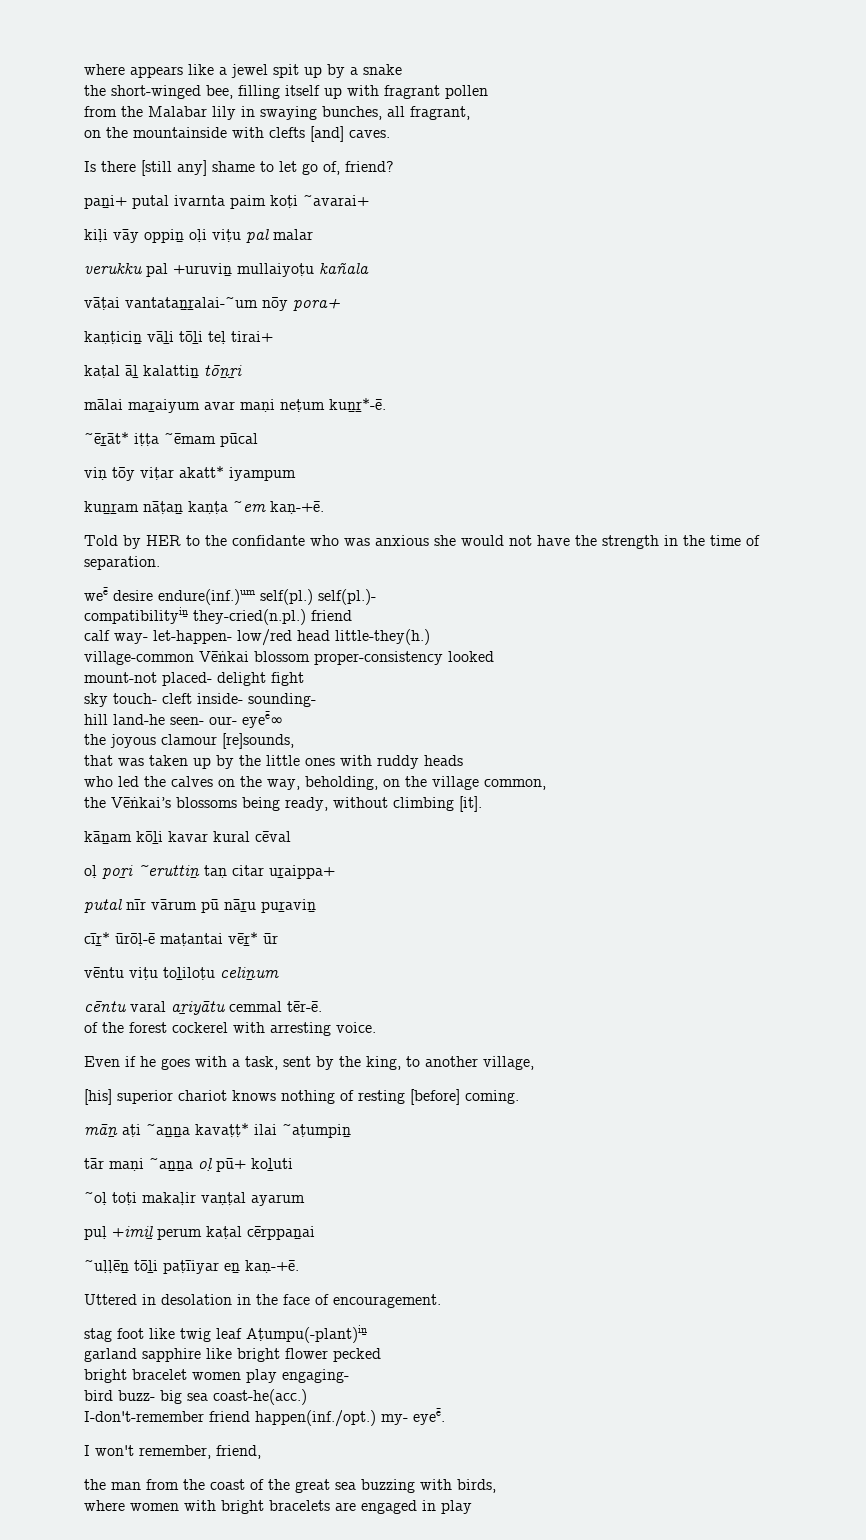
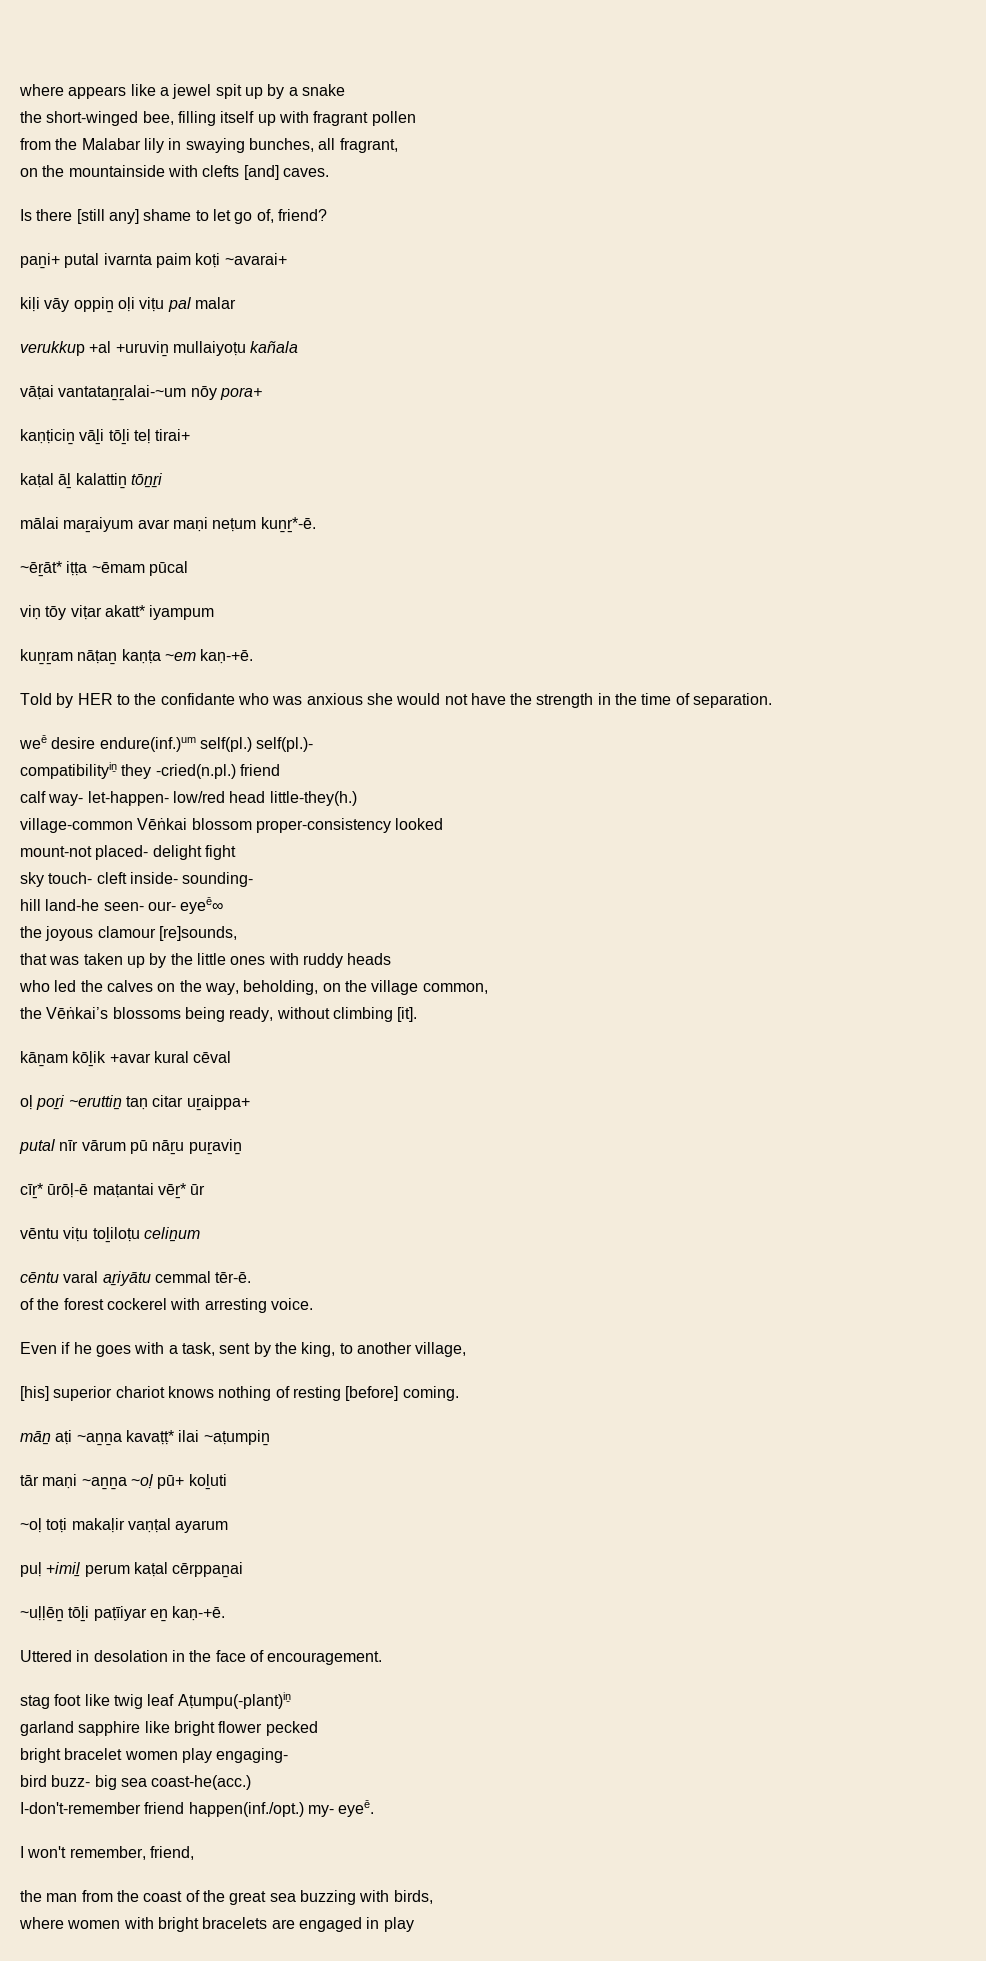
[84,263,168,277] verukku pal -> [20,341,112,356] verukkup +al
[193,609,306,625] they-cried(n.pl.) -> [121,764,236,779] they -cried(n.pl.)
[136,831,208,844] kōḻi kavar -> [72,1051,151,1067] kōḻik +avar
[198,1158,212,1171] oḷ -> [130,1474,153,1489] ~oḷ

